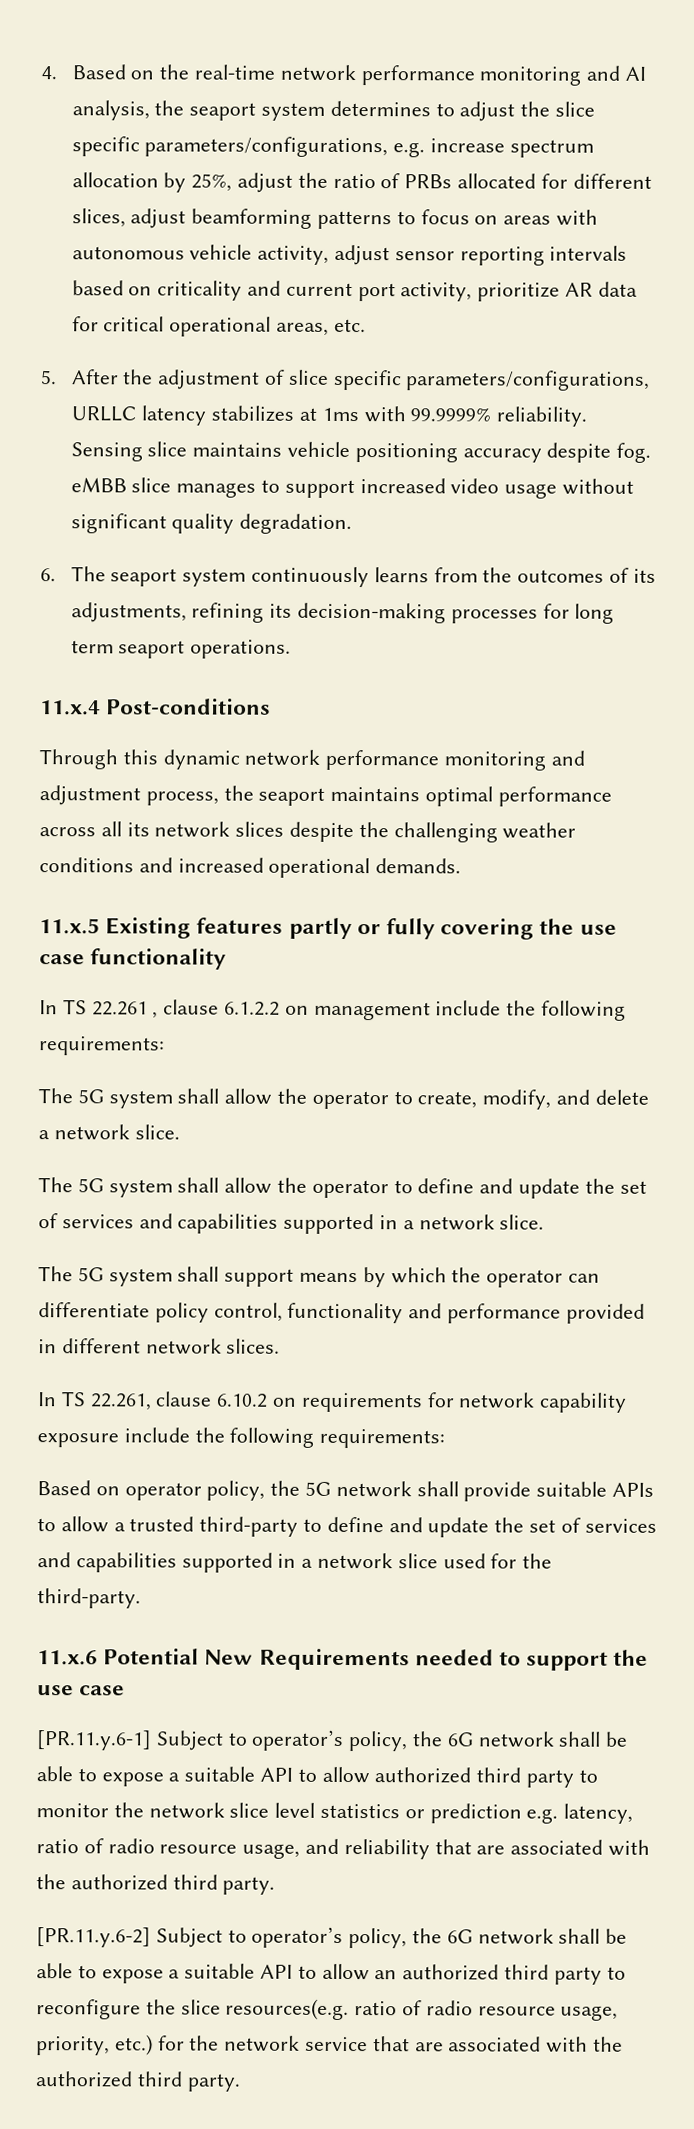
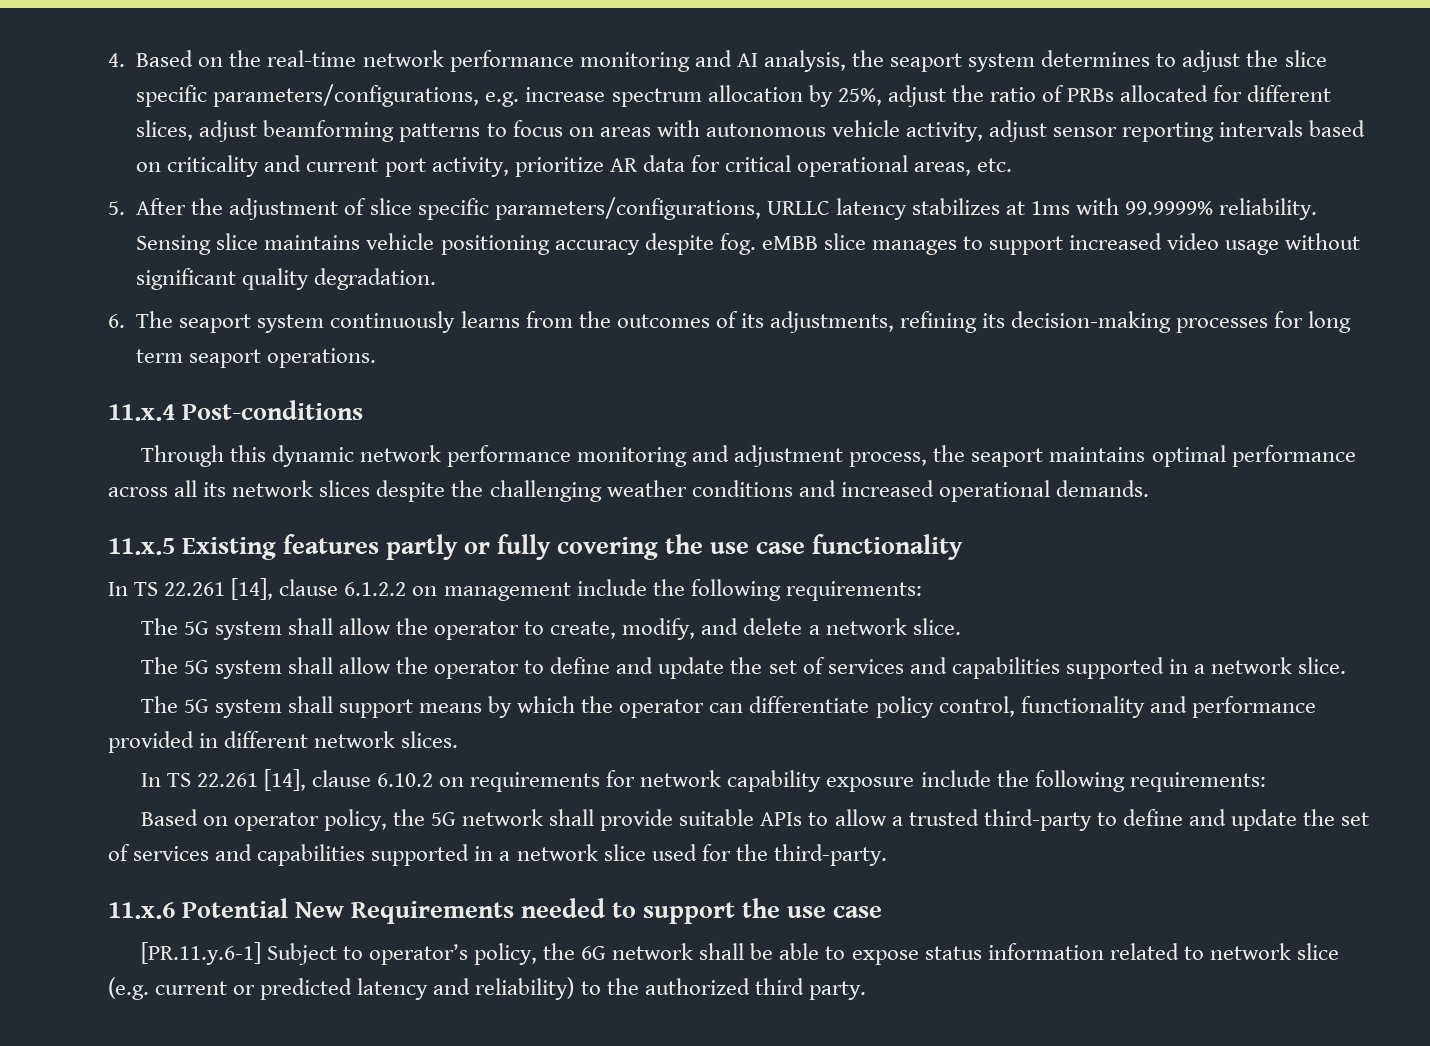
[152,1011,159,1019] , -> [231,578,274,600] [14],
[89,1393,152,1411] 22.261, -> [196,769,306,791] 22.261 [14],
[168,1766,598,1788] [36,1802,634,1824] [36,1838,651,1860] [36,1874,276,1895] [36,1926,628,1949] [36,1963,626,1985] [36,1998,619,2021] [36,2034,589,2056] a suitable API to allow authorized third party to monitor the network slice level statistics or prediction e.g. latency, ratio of radio resource usage, and reliability that are associated with the authorized third party. // [PR.11.y.6-2] Subject to operator’s policy, the 6G network shall be able to expose a suitable API to allow an authorized third party to reconfigure the slice resources(e.g. ratio of radio resource usage, priority, etc.) for the network service that are associated with -> [924,943,1340,960] [108,977,601,1000] status information related to network slice (e.g. current or predicted latency and reliability) to

